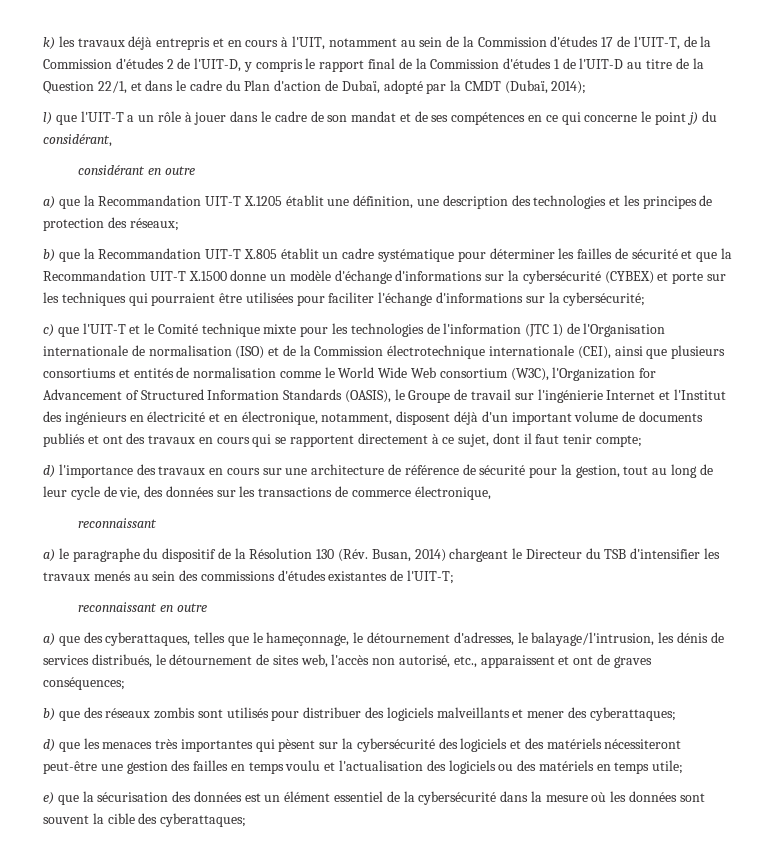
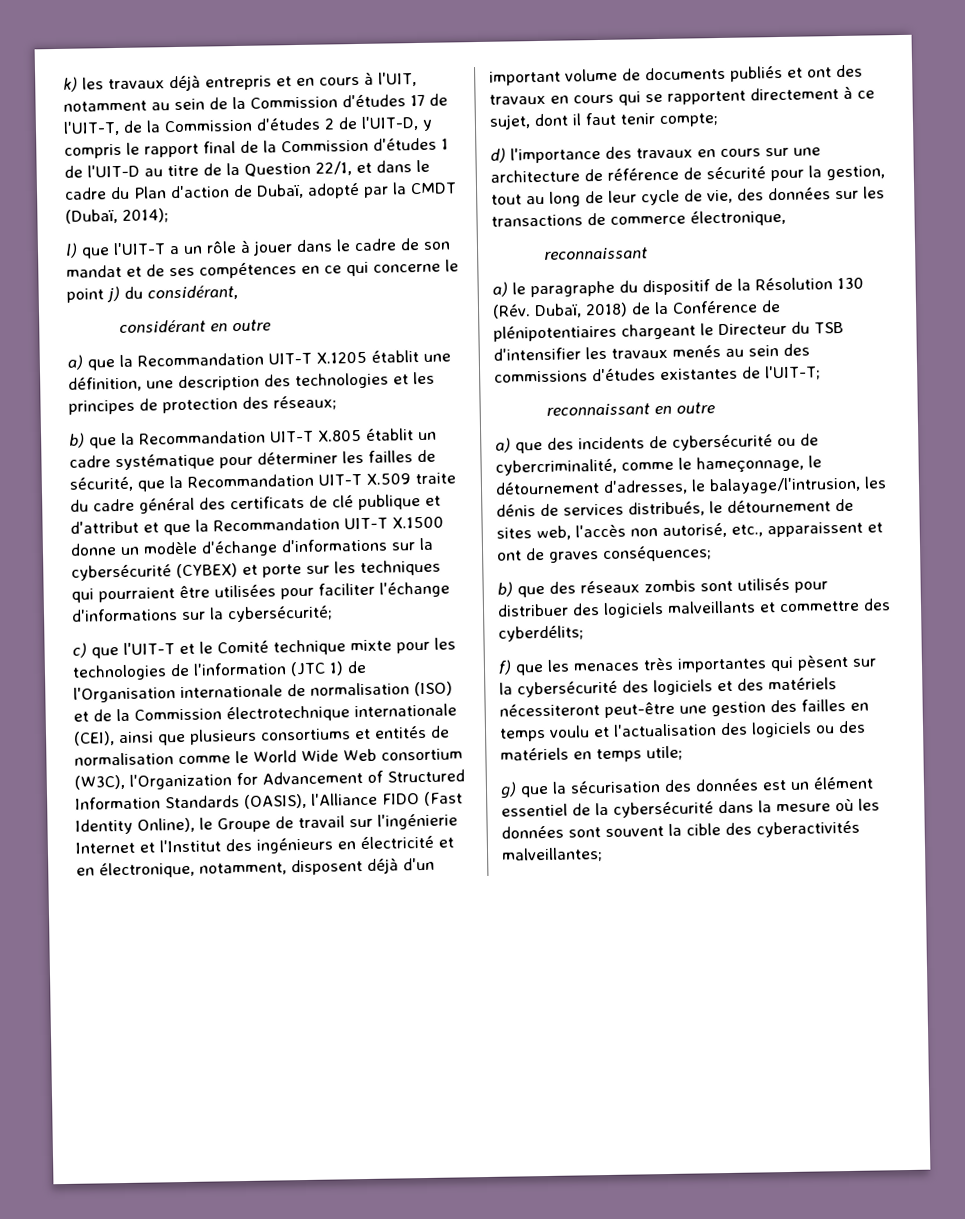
[631,249,678,259] sécurité -> [69,472,456,492] [70,494,441,514] [70,520,139,534] sécurité, que la Recommandation UIT-T X.509 traite du cadre général des certificats de clé publique et d'attribut
(391, 396) none -> [311,791,463,806] [75,817,195,835] l'Alliance FIDO (Fast Identity Online),
[371,549,446,562] Busan, 2014) -> [534,300,781,319] [493,324,617,342] Dubaï, 2018) de la Conférence de plénipotentiaires
[105,632,249,646] cyberattaques, telles que -> [578,433,819,451] [495,458,674,476] incidents de cybersécurité ou de cybercriminalité, comme
[527,707,676,721] [43,739,55,752] mener des cyberattaques; // d) -> [779,598,891,613] [498,625,584,642] [498,659,512,675] commettre des cyberdélits; // f)
[43,792,54,805] e) -> [500,781,517,799] g)
[160,813,247,827] cyberattaques; -> [756,820,860,838] [501,847,603,863] cyberactivités malveillantes;

